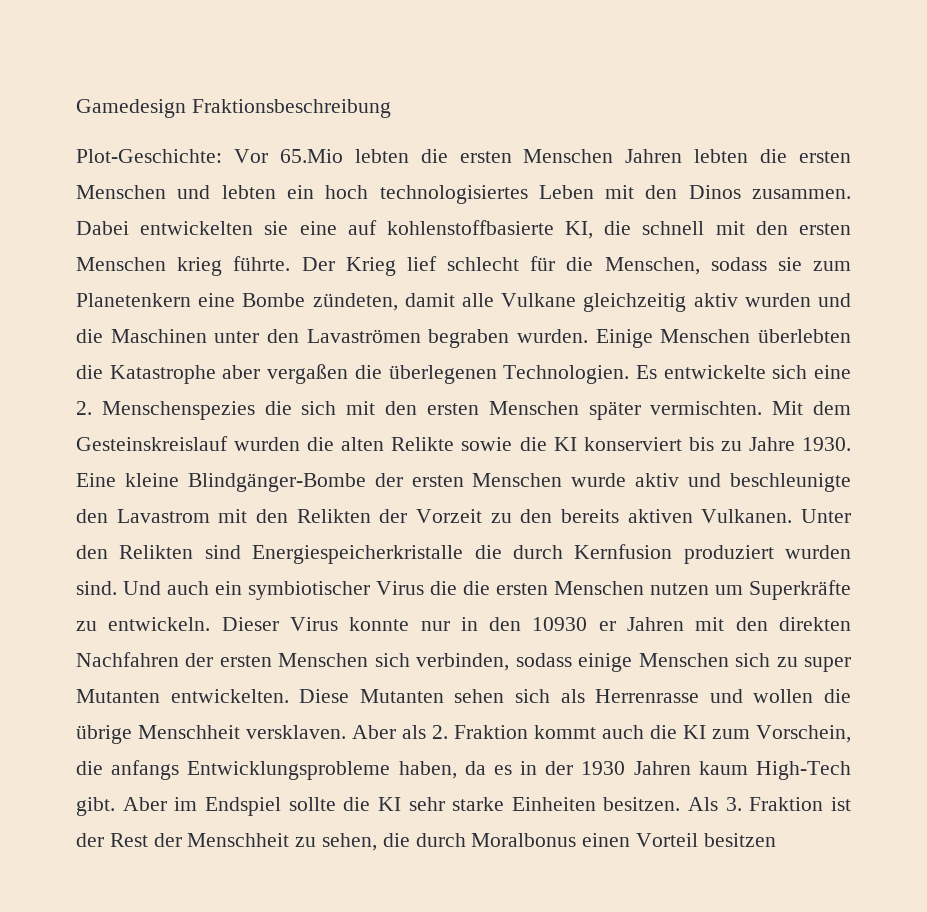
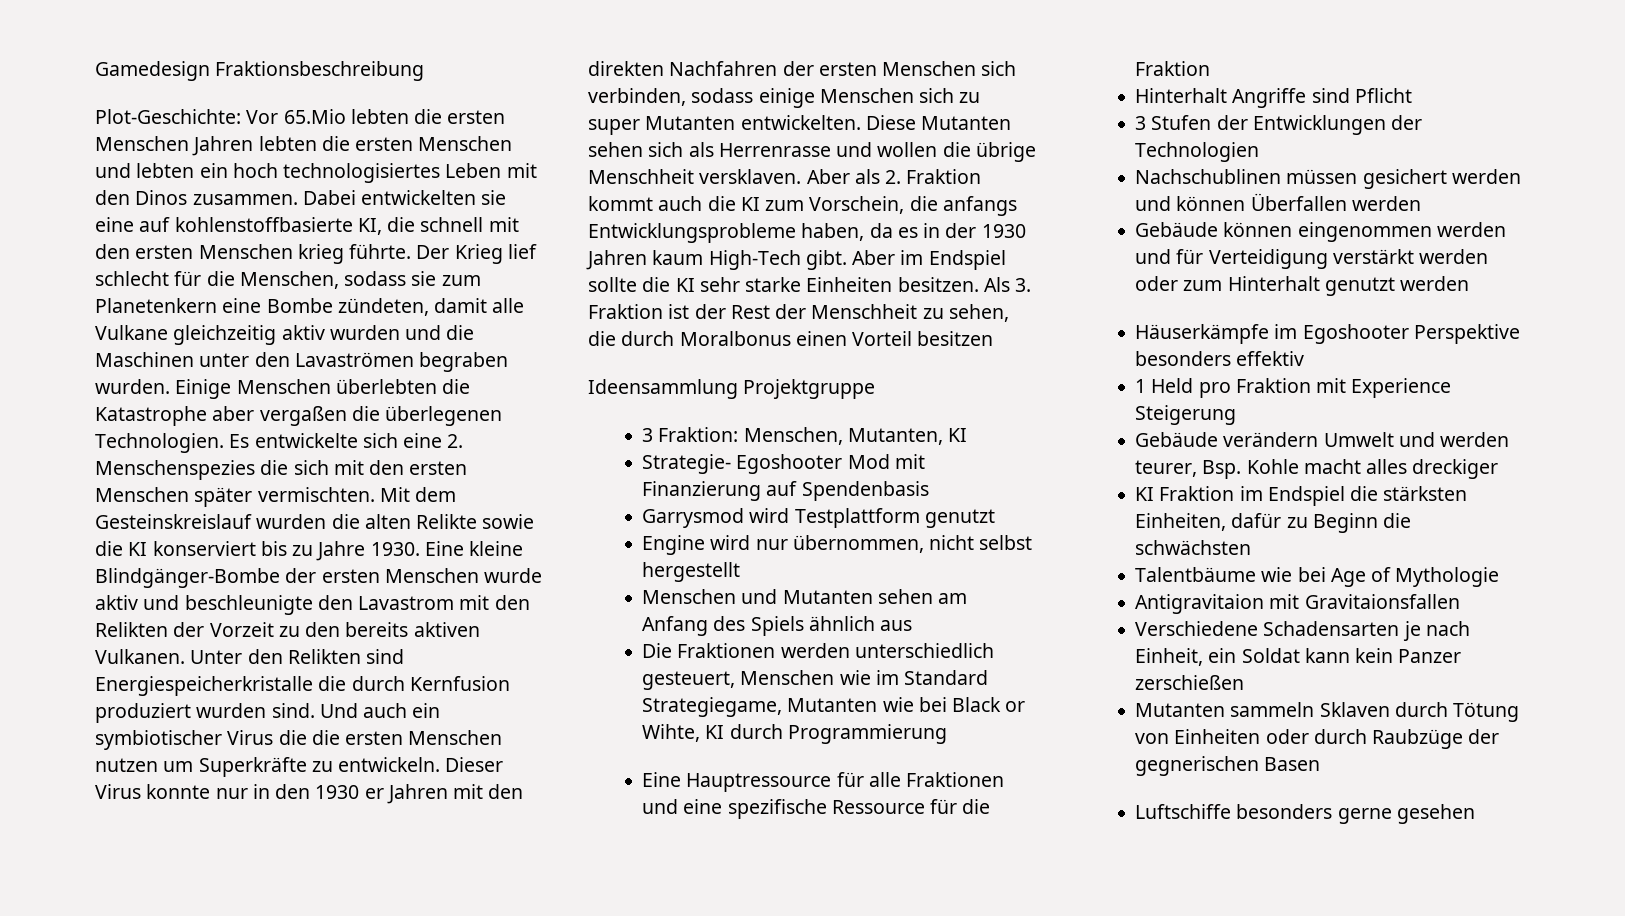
[532,617,588,631] 10930 -> [315,785,360,799] 1930
(776, 840) none -> [588,379,876,399] [642,427,968,445] [642,454,925,474] [642,481,929,501] [642,508,995,528] [642,535,1033,555] [642,562,741,582] [642,589,968,604] [642,616,913,636] [642,643,994,658] [642,670,989,690] [642,697,1026,717] [642,724,947,744] [642,772,1005,792] [642,799,991,819] [1135,61,1211,76] [1135,88,1412,108] [1135,115,1423,135] [1135,142,1260,162] [1135,169,1521,189] [1135,193,1421,211] [1135,222,1506,242] [1135,249,1489,269] [1135,276,1470,296] [1135,324,1520,344] [1135,351,1305,366] [1135,378,1452,398] [1135,405,1237,425] [1135,432,1510,447] [1135,459,1499,479] [1135,486,1468,506] [1135,513,1412,533] [1135,540,1252,555] [1135,567,1500,587] [1135,594,1460,614] [1135,621,1470,641] [1135,648,1462,666] [1135,675,1245,690] [1135,702,1520,722] [1135,729,1500,749] [1135,756,1321,776] [1135,804,1475,824] // Ideensammlung Projektgruppe // 3 Fraktion: Menschen, Mutanten, KI // Strategie- Egoshooter Mod mit Finanzierung auf Spendenbasis // Garrysmod wird Testplattform genutzt // Engine wird nur übernommen, nicht selbst hergestellt // Menschen und Mutanten sehen am Anfang des Spiels ähnlich aus // Die Fraktionen werden unterschiedlich gesteuert, Menschen wie im Standard Strategiegame, Mutanten wie bei Black or Wihte, KI durch Programmierung // Eine Hauptressource für alle Fraktionen und eine spezifische Ressource für die Fraktion // Hinterhalt Angriffe sind Pflicht // 3 Stufen der Entwicklungen der Technologien // Nachschublinen müssen gesichert werden und können Überfallen werden // Gebäude können eingenommen werden und für Verteidigung verstärkt werden oder zum Hinterhalt genutzt werden // Häuserkämpfe im Egoshooter Perspektive besonders effektiv // 1 Held pro Fraktion mit Experience Steigerung // Gebäude verändern Umwelt und werden teurer, Bsp. Kohle macht alles dreckiger // KI Fraktion im Endspiel die stärksten Einheiten, dafür zu Beginn die schwächsten // Talentbäume wie bei Age of Mythologie // Antigravitaion mit Gravitaionsfallen // Verschiedene Schadensarten je nach Einheit, ein Soldat kann kein Panzer zerschießen // Mutanten sammeln Sklaven durch Tötung von Einheiten oder durch Raubzüge der gegnerischen Basen // Luftschiffe besonders gerne gesehen

